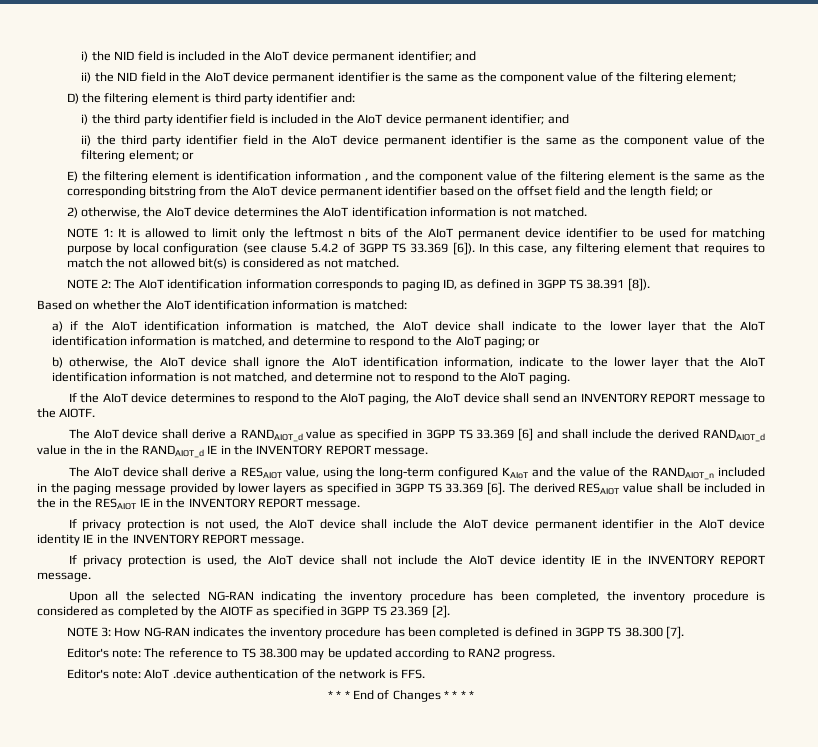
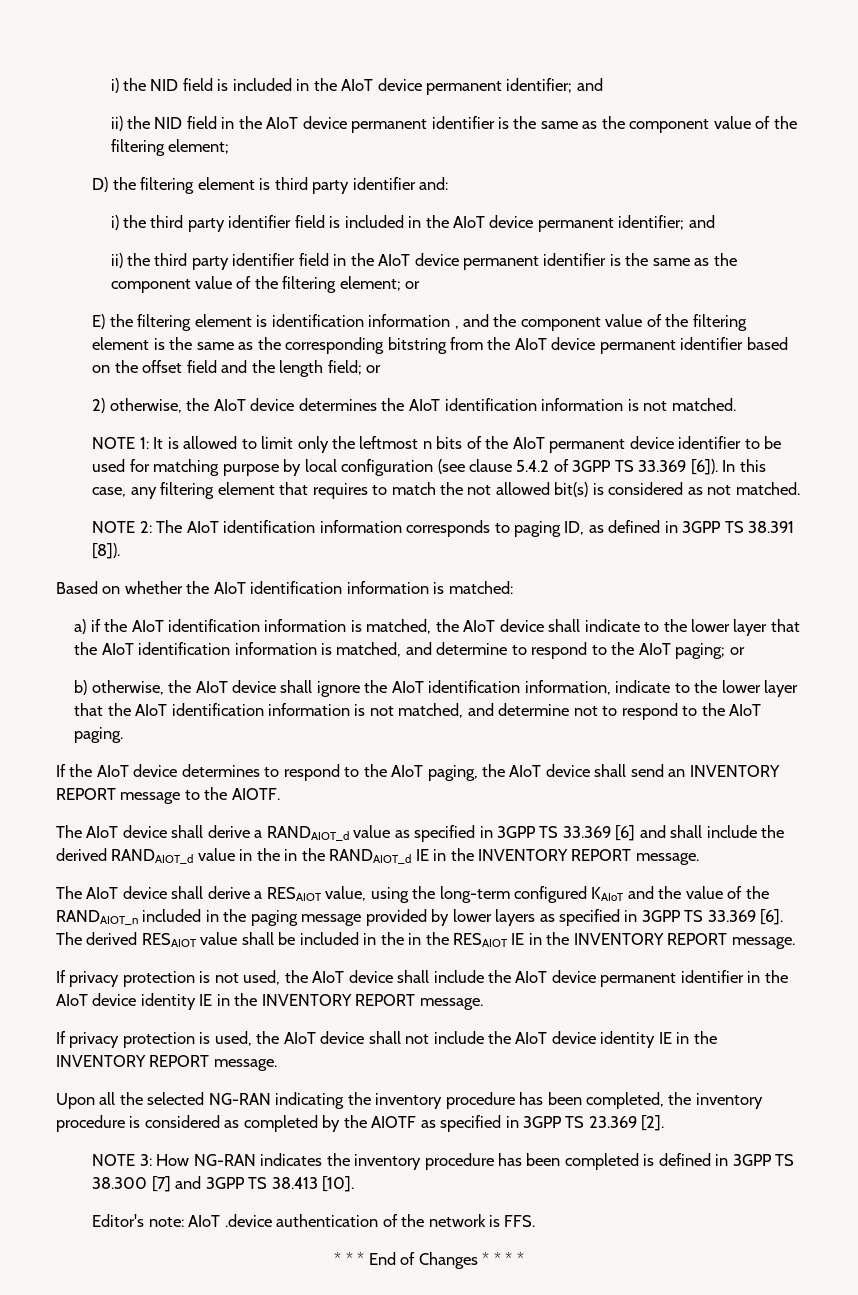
[666,626,685,639] [66,648,555,660] [7]. // Editor's note: The reference to TS 38.300 may be updated according to RAN2 progress. -> [151,1176,355,1192] [7] and 3GPP TS 38.413 [10].

